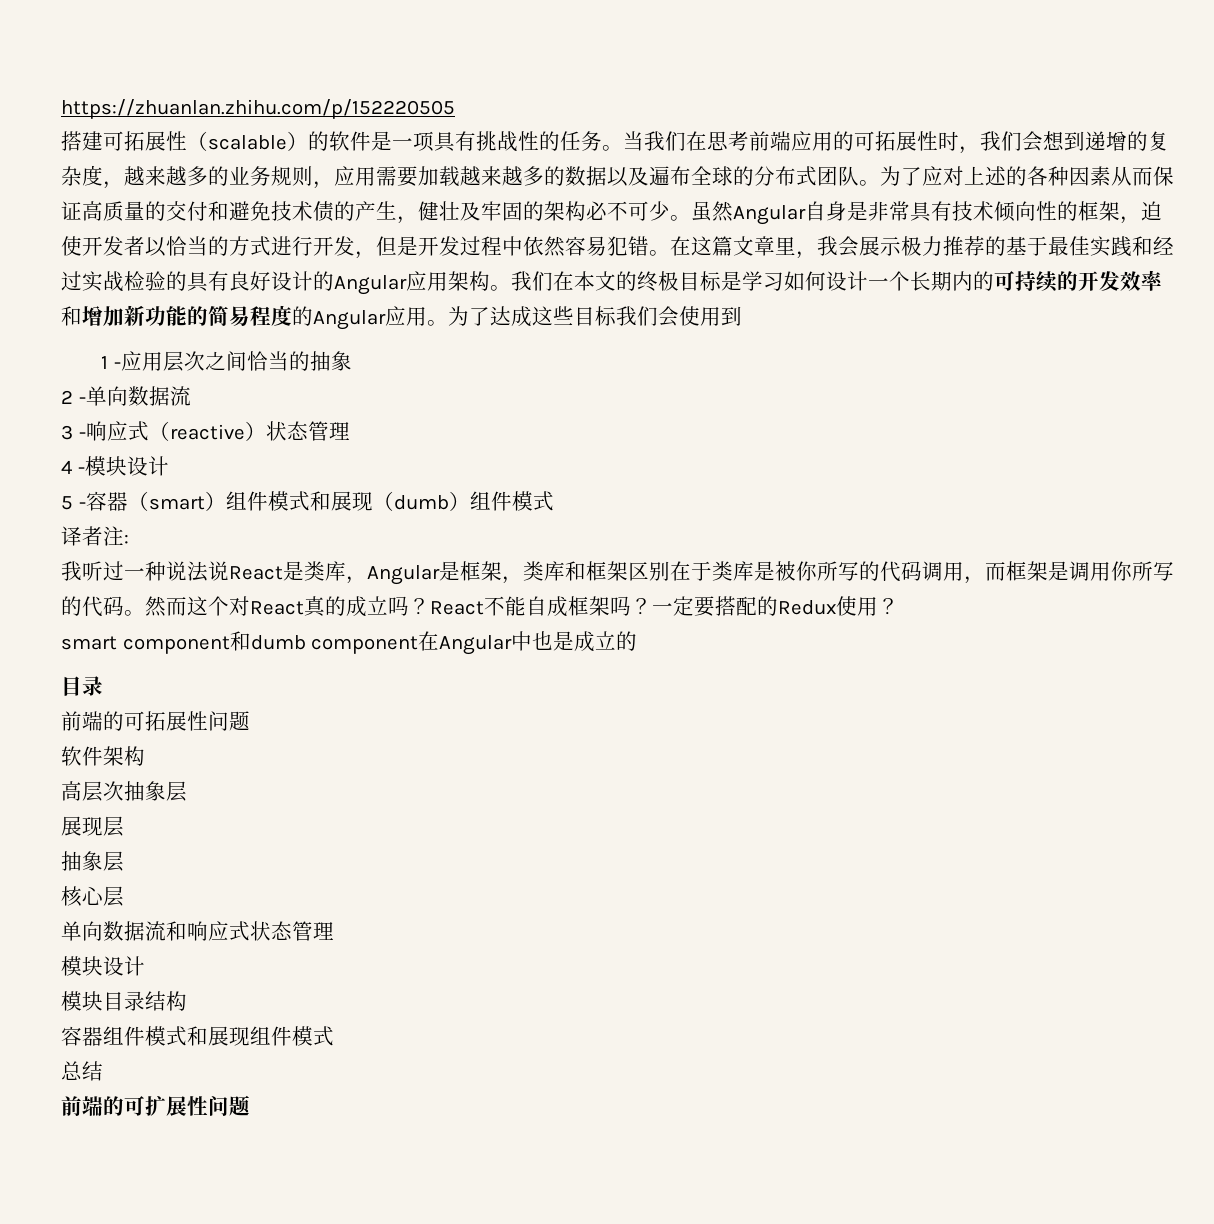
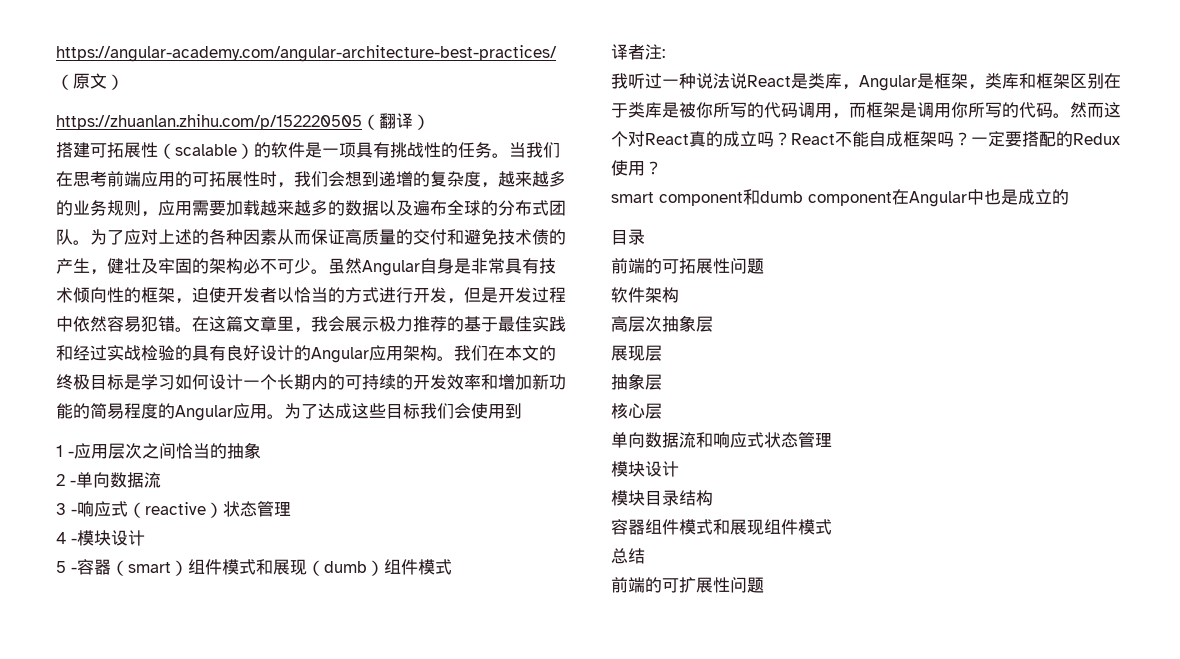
(61, 109) none -> [56,45,557,62] [56,73,124,90] https://angular-academy.com/angular-architecture-best-practices/（原文） //
(455, 109) none -> [362,113,430,130] （翻译）

